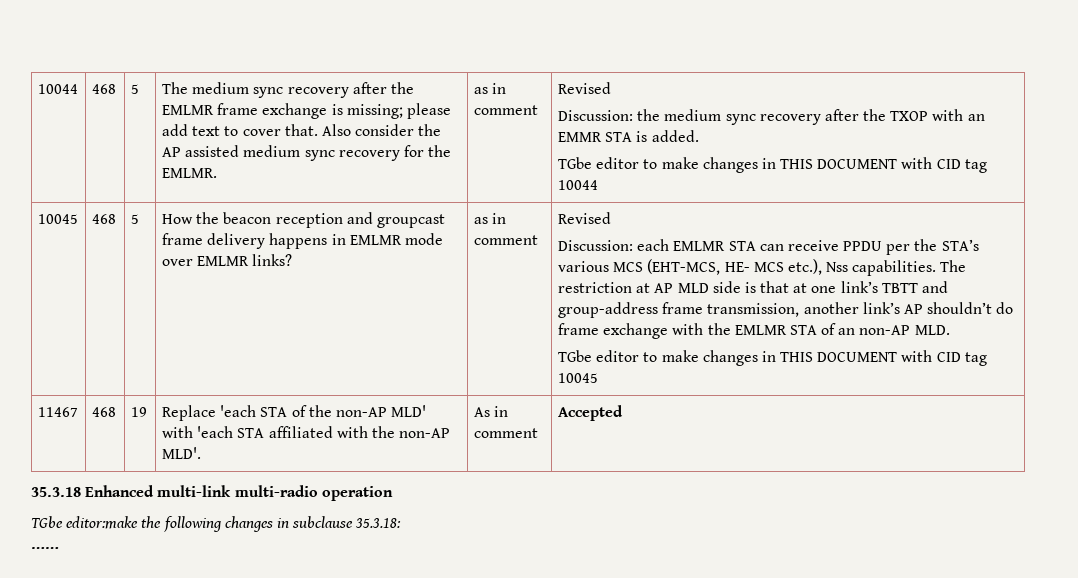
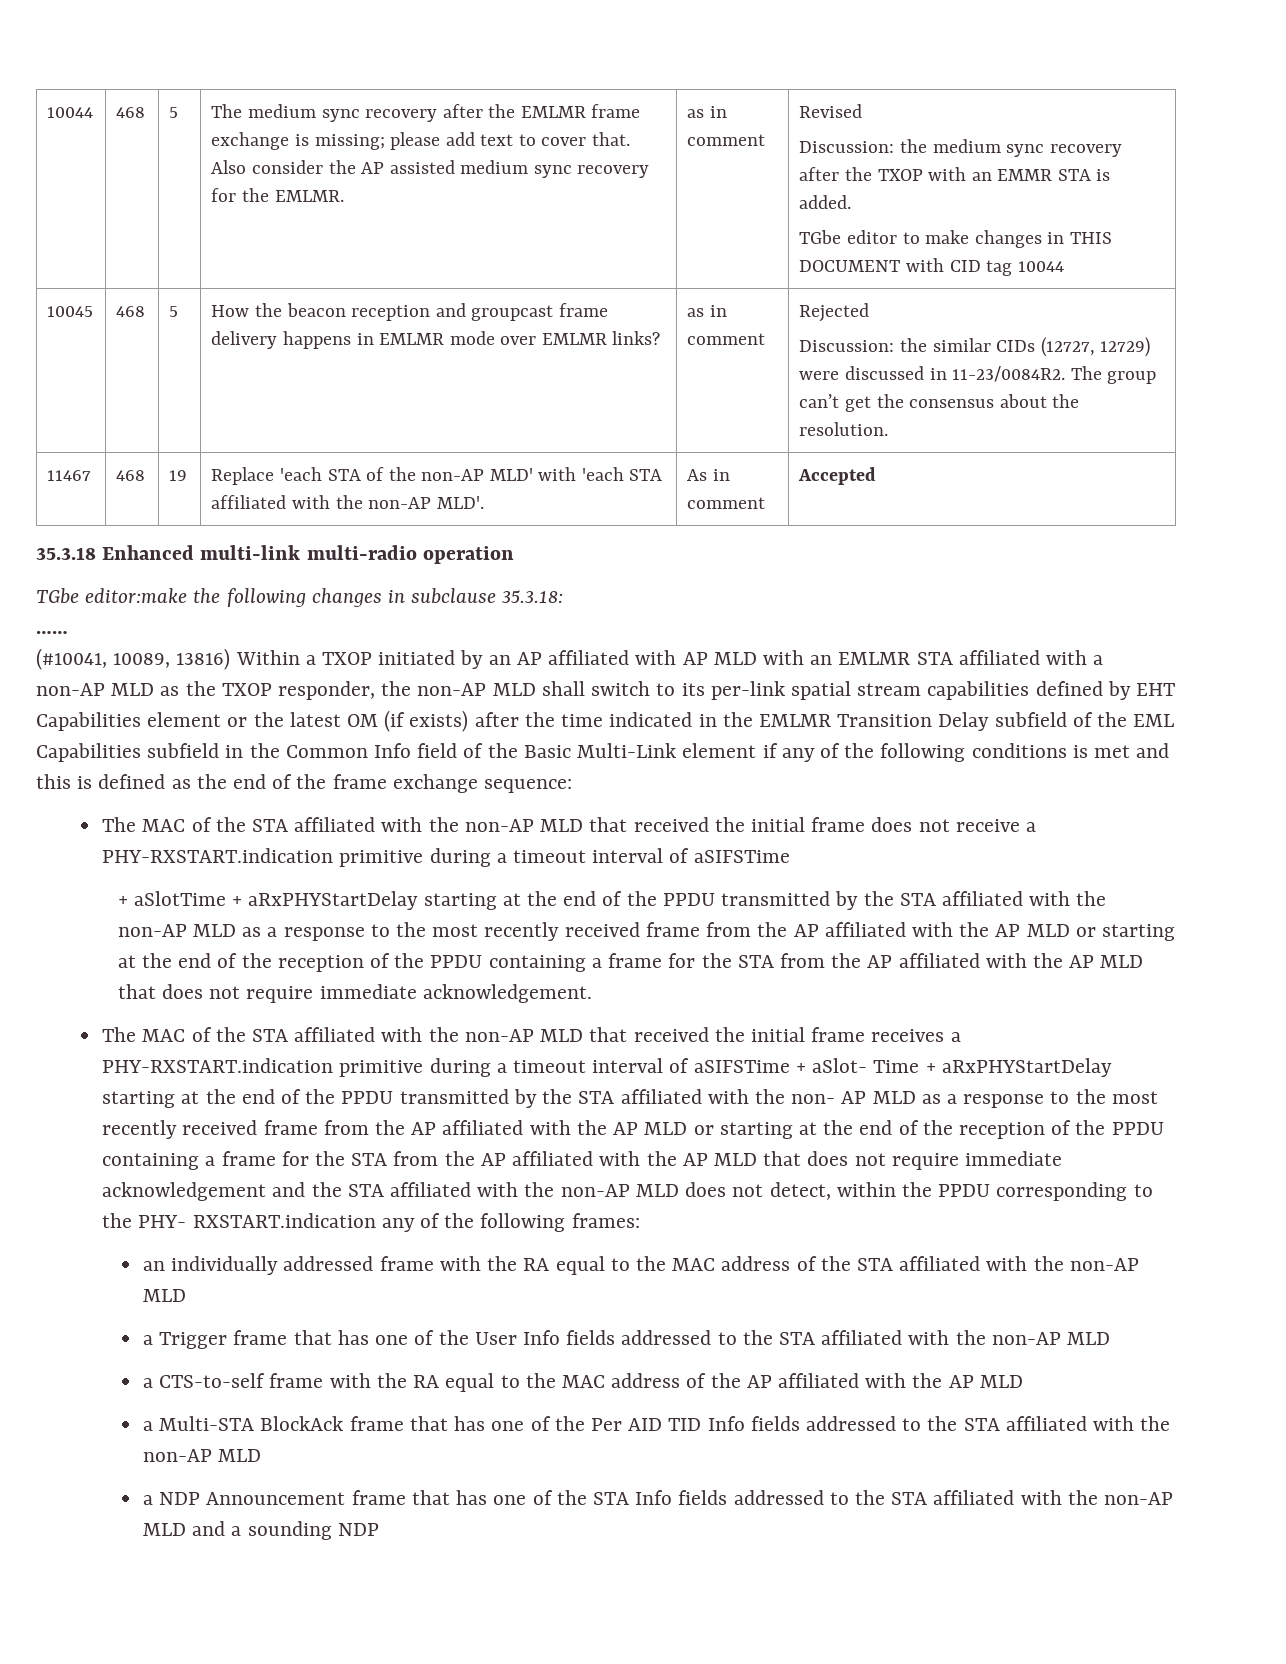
[557,212,611,224] [557,239,979,255] [557,259,967,276] [557,281,949,293] [557,302,1014,318] [557,323,950,339] [557,350,987,366] [557,373,598,383] Revised // Discussion: each EMLMR STA can receive PPDU per the STA’s various MCS (EHT-MCS, HE- MCS etc.), Nss capabilities. The restriction at AP MLD side is that at one link’s TBTT and group-address frame transmission, another link’s AP shouldn’t do frame exchange with the EMLMR STA of an non-AP MLD. // TGbe editor to make changes in THIS DOCUMENT with CID tag 10045 -> [799,303,870,322] [799,337,1151,357] [799,366,1157,384] [799,394,1080,412] [799,422,889,436] Rejected // Discussion: the similar CIDs (12727, 12729) were discussed in 11-23/0084R2. The group can’t get the consensus about the resolution.
(59, 548) none -> [36,648,1104,670] [36,681,1175,700] [36,710,1175,732] [36,743,1170,762] [36,774,573,793] [102,817,1036,832] [102,848,790,867] [117,891,1107,910] [117,922,1175,941] [117,953,1144,972] [117,984,592,1003] [102,1027,961,1042] [102,1058,1112,1077] [102,1089,1158,1108] [102,1120,1164,1139] [102,1151,1062,1170] [102,1182,1153,1201] [102,1213,640,1232] [143,1256,1139,1275] [143,1289,187,1302] [143,1330,1111,1349] [143,1373,1023,1392] [143,1416,1171,1431] [143,1449,262,1462] [143,1490,1174,1505] [143,1521,379,1540] // (#10041, 10089, 13816) Within a TXOP initiated by an AP affiliated with AP MLD with an EMLMR STA affiliated with a non-AP MLD as the TXOP responder, the non-AP MLD shall switch to its per-link spatial stream capabilities defined by EHT Capabilities element or the latest OM (if exists) after the time indicated in the EMLMR Transition Delay subfield of the EML Capabilities subfield in the Common Info field of the Basic Multi-Link element if any of the following conditions is met and this is defined as the end of the frame exchange sequence: // The MAC of the STA affiliated with the non-AP MLD that received the initial frame does not receive a PHY-RXSTART.indication primitive during a timeout interval of aSIFSTime // + aSlotTime + aRxPHYStartDelay starting at the end of the PPDU transmitted by the STA affiliated with the non-AP MLD as a response to the most recently received frame from the AP affiliated with the AP MLD or starting at the end of the reception of the PPDU containing a frame for the STA from the AP affiliated with the AP MLD that does not require immediate acknowledgement. // The MAC of the STA affiliated with the non-AP MLD that received the initial frame receives a PHY-RXSTART.indication primitive during a timeout interval of aSIFSTime + aSlot- Time + aRxPHYStartDelay starting at the end of the PPDU transmitted by the STA affiliated with the non- AP MLD as a response to the most recently received frame from the AP affiliated with the AP MLD or starting at the end of the reception of the PPDU containing a frame for the STA from the AP affiliated with the AP MLD that does not require immediate acknowledgement and the STA affiliated with the non-AP MLD does not detect, within the PPDU corresponding to the PHY- RXSTART.indication any of the following frames: // an individually addressed frame with the RA equal to the MAC address of the STA affiliated with the non-AP MLD // a Trigger frame that has one of the User Info fields addressed to the STA affiliated with the non-AP MLD // a CTS-to-self frame with the RA equal to the MAC address of the AP affiliated with the AP MLD // a Multi-STA BlockAck frame that has one of the Per AID TID Info fields addressed to the STA affiliated with the non-AP MLD // a NDP Announcement frame that has one of the STA Info fields addressed to the STA affiliated with the non-AP MLD and a sounding NDP

